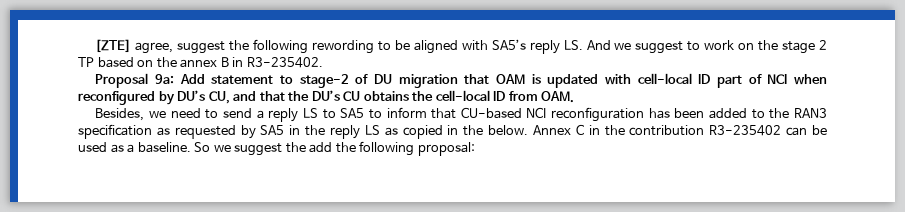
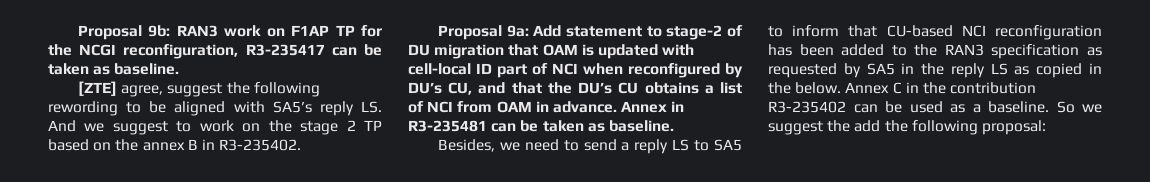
(95, 46) none -> [78,25,382,40] [48,44,382,59] [48,63,180,75] Proposal 9b: RAN3 work on F1AP TP for the NCGI reconfiguration, R3-235417 can be taken as baseline. //
[412,90,575,103] the cell-local ID from OAM. -> [704,82,742,94] [408,101,685,113] [408,120,674,132] a list of NCI from OAM in advance. Annex in R3-235481 can be taken as baseline.

